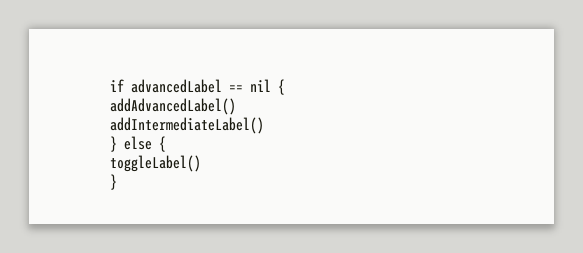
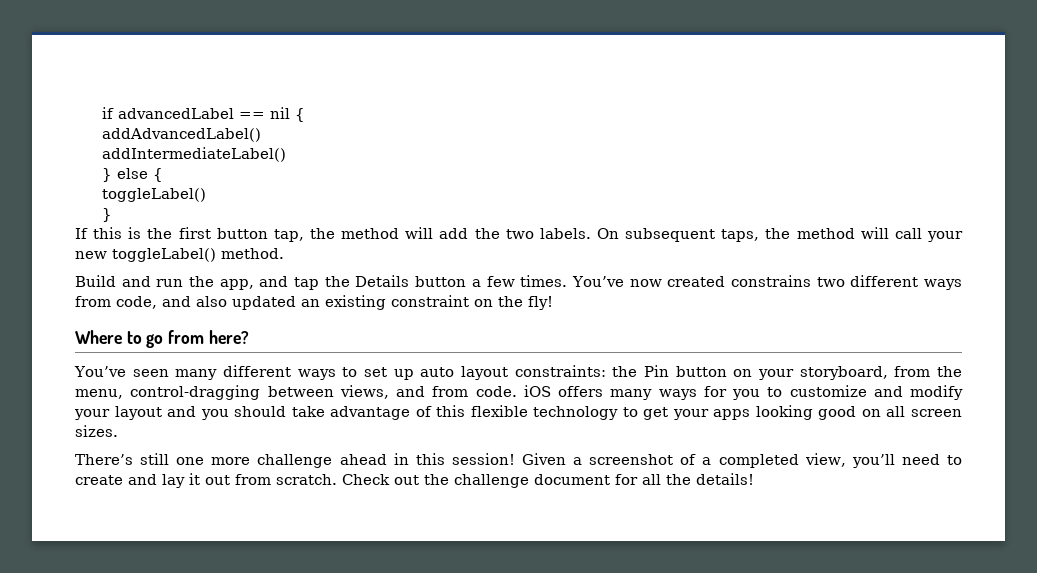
(117, 182) none -> [75,227,963,242] [75,248,284,262] [75,275,963,290] [75,295,553,310] [75,330,249,348] [74,365,962,380] [75,385,963,400] [74,405,962,420] [75,425,118,437] [75,453,962,468] [75,473,754,488] // If this is the first button tap, the method will add the two labels. On subsequent taps, the method will call your new toggleLabel() method. // Build and run the app, and tap the Details button a few times. You’ve now created constrains two different ways from code, and also updated an existing constraint on the fly! // Where to go from here? // You’ve seen many different ways to set up auto layout constraints: the Pin button on your storyboard, from the menu, control-dragging between views, and from code. iOS offers many ways for you to customize and modify your layout and you should take advantage of this flexible technology to get your apps looking good on all screen sizes. // There’s still one more challenge ahead in this session! Given a screenshot of a completed view, you’ll need to create and lay it out from scratch. Check out the challenge document for all the details!

